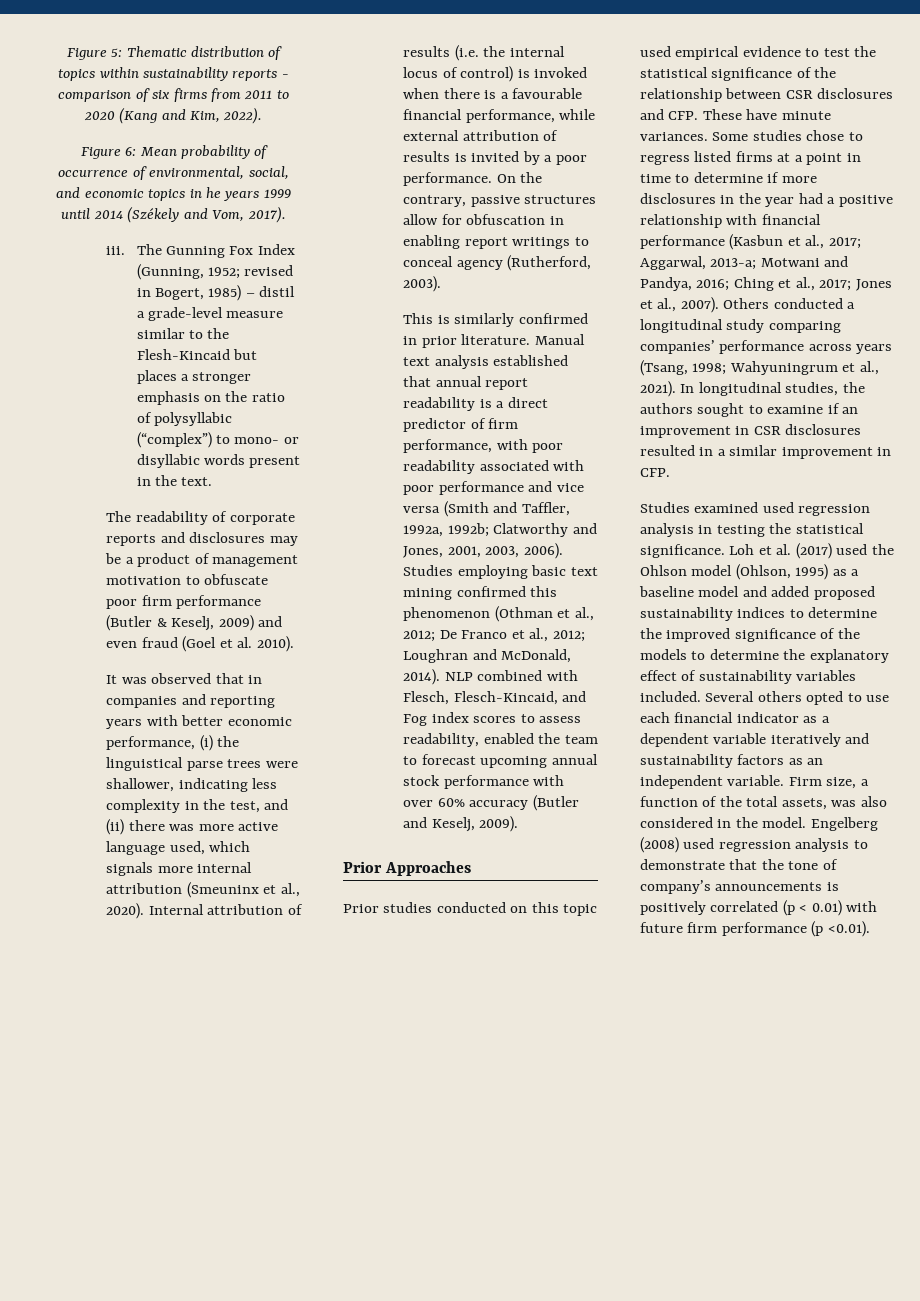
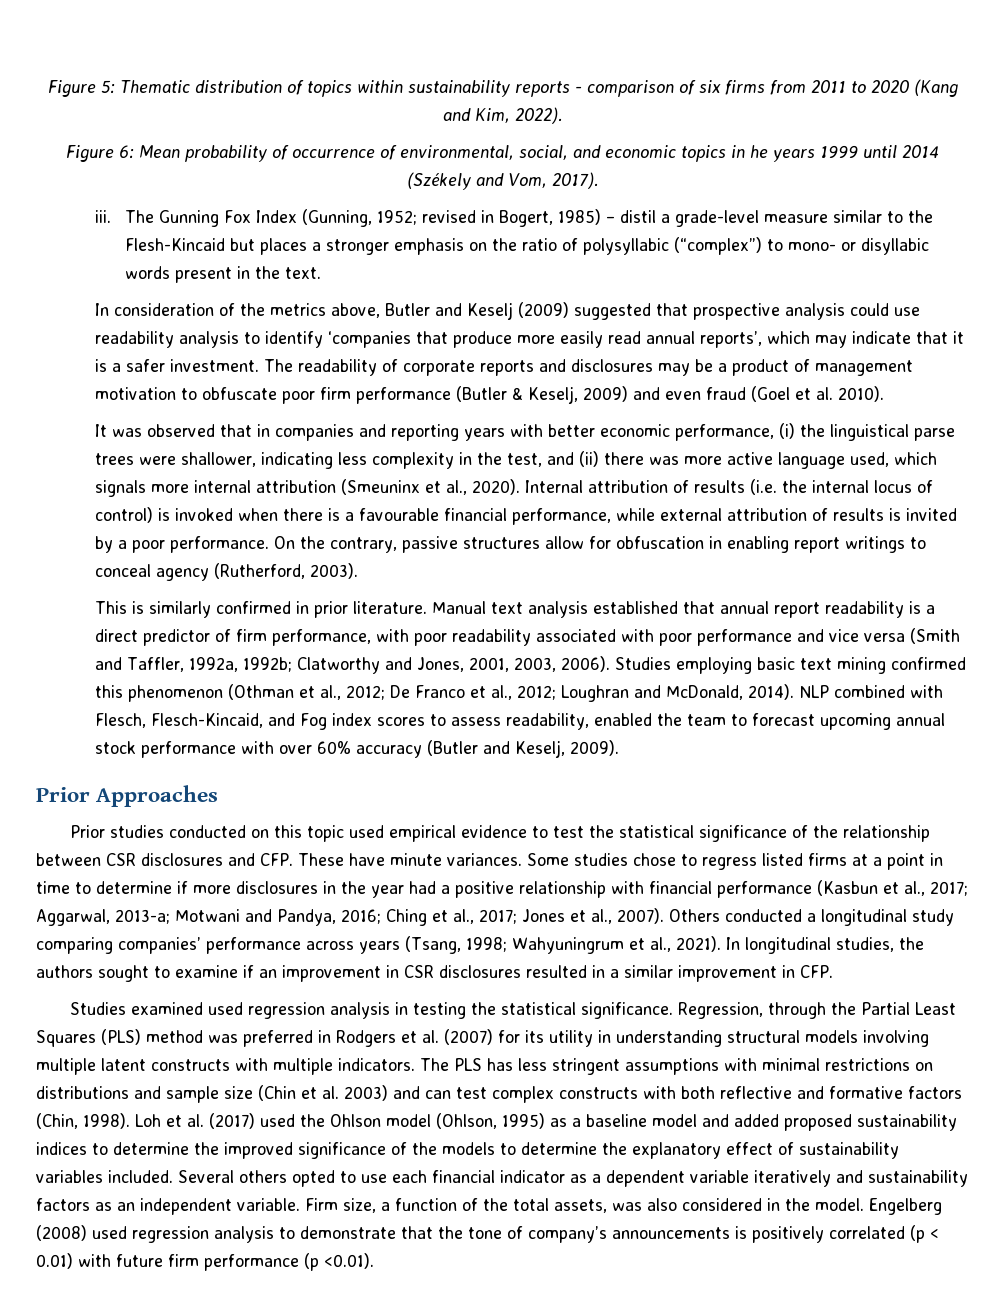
(213, 481) none -> [95,302,921,320] [95,331,965,348] [95,359,260,372] In consideration of the metrics above, Butler and Keselj (2009) suggested that prospective analysis could use readability analysis to identify ‘companies that produce more easily read annual reports’, which may indicate that it is a safer investment.
(725, 551) none -> [677,1002,956,1019] [36,1029,929,1047] [36,1058,933,1075] [36,1085,962,1103] [36,1113,130,1129] Regression, through the Partial Least Squares (PLS) method was preferred in Rodgers et al. (2007) for its utility in understanding structural models involving multiple latent constructs with multiple indicators. The PLS has less stringent assumptions with minimal restrictions on distributions and sample size (Chin et al. 2003) and can test complex constructs with both reflective and formative factors (Chin, 1998).

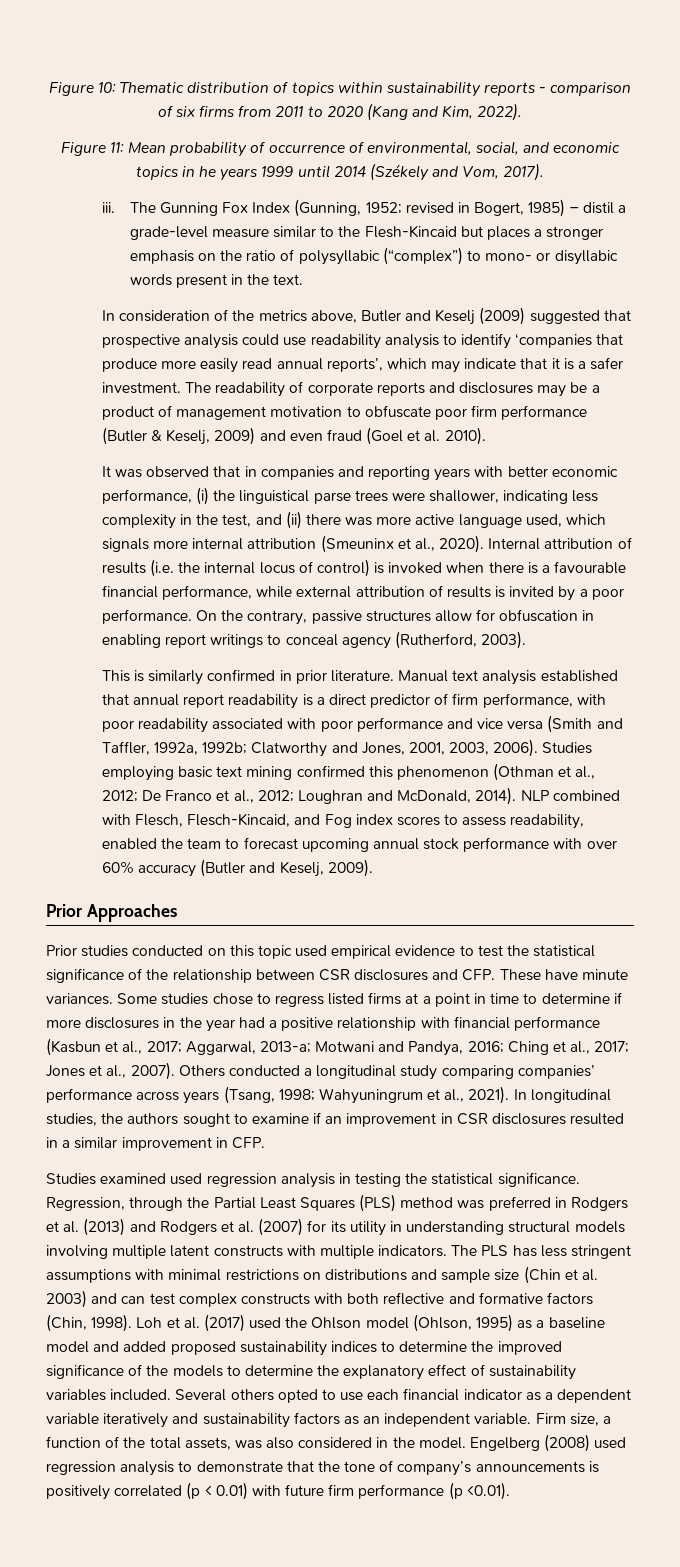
[47,80,115,97] Figure 5: -> [48,82,116,96] Figure 10:
[119,145,134,159] 6: -> [109,142,124,153] 11:
(439, 1036) none -> [83,1218,255,1236] (2013) and Rodgers et al.

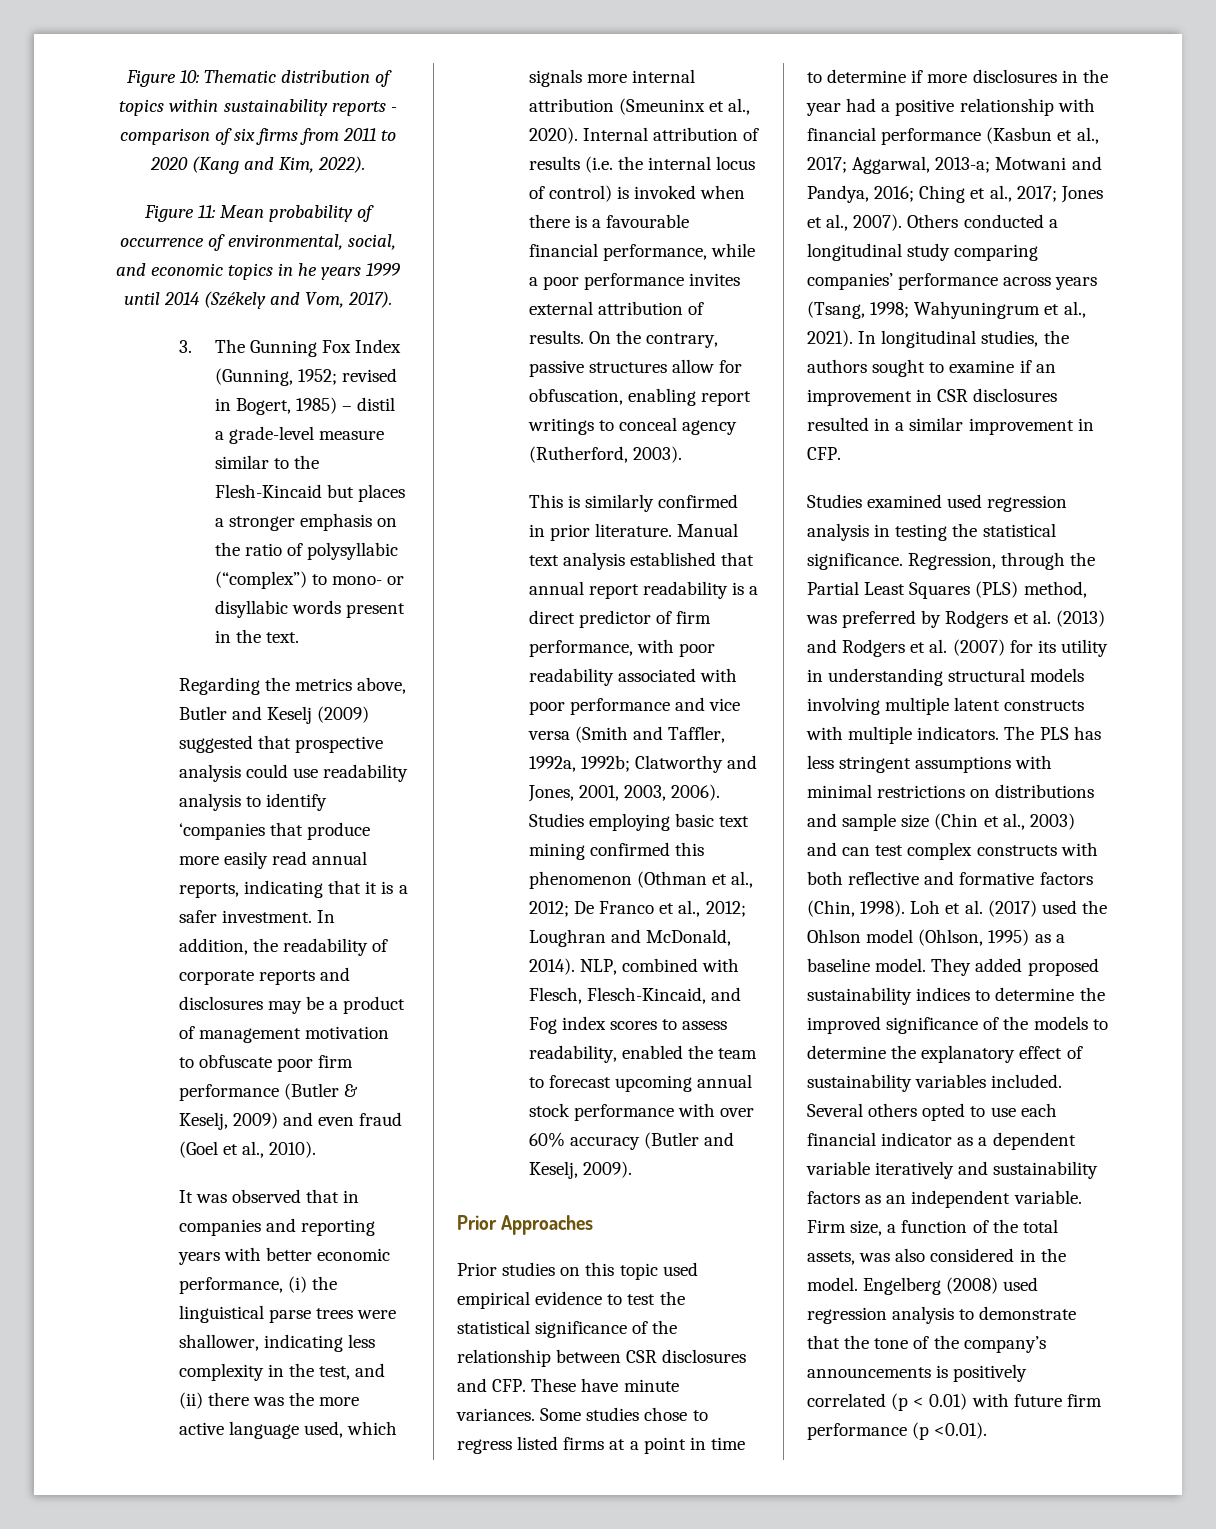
[101,202,115,213] iii. -> [178,340,192,353] 3.
[101,309,229,322] In consideration of -> [178,677,260,695] Regarding
[326,358,517,373] reports’, which may indicate -> [178,880,324,898] reports, indicating
[184,382,211,393] The -> [317,910,336,923] [178,938,279,955] In addition, the
[424,430,441,442] al. -> [242,1141,265,1158] al.,
(373, 521) none -> [289,1392,315,1406] the
[296,585,624,601] [101,609,192,624] external attribution of results is invited by a poor performance. -> [528,273,741,290] [528,301,705,315] [528,330,584,344] a poor performance invites external attribution of results.
[499,609,595,622] obfuscation in -> [528,388,623,405] obfuscation,
[520,790,549,801] NLP -> [580,959,618,975] NLP,
[132,945,204,956] conducted -> (556, 1269) none
[400,1197,454,1208] method -> [1023,581,1087,598] method,
[554,1197,567,1208] in -> [921,610,942,628] by
[582,1269,599,1281] al. -> [1002,813,1025,830] al.,
[46,1341,120,1353] model and -> [875,958,972,976] model. They
(394, 1466) none -> [933,1335,959,1349] the

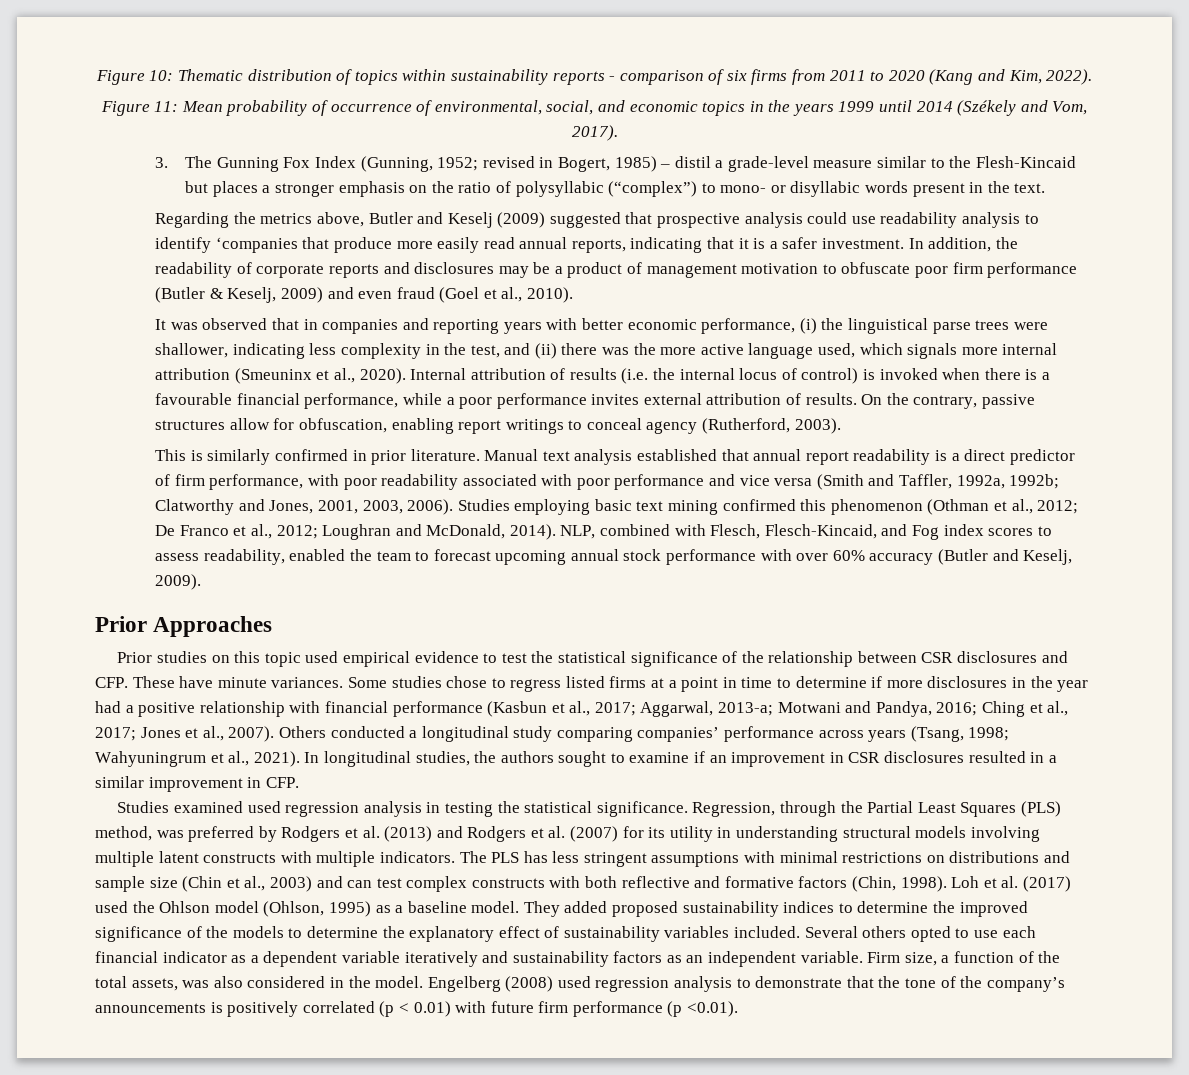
[298,263,318,276] he -> [768,100,791,112] the

